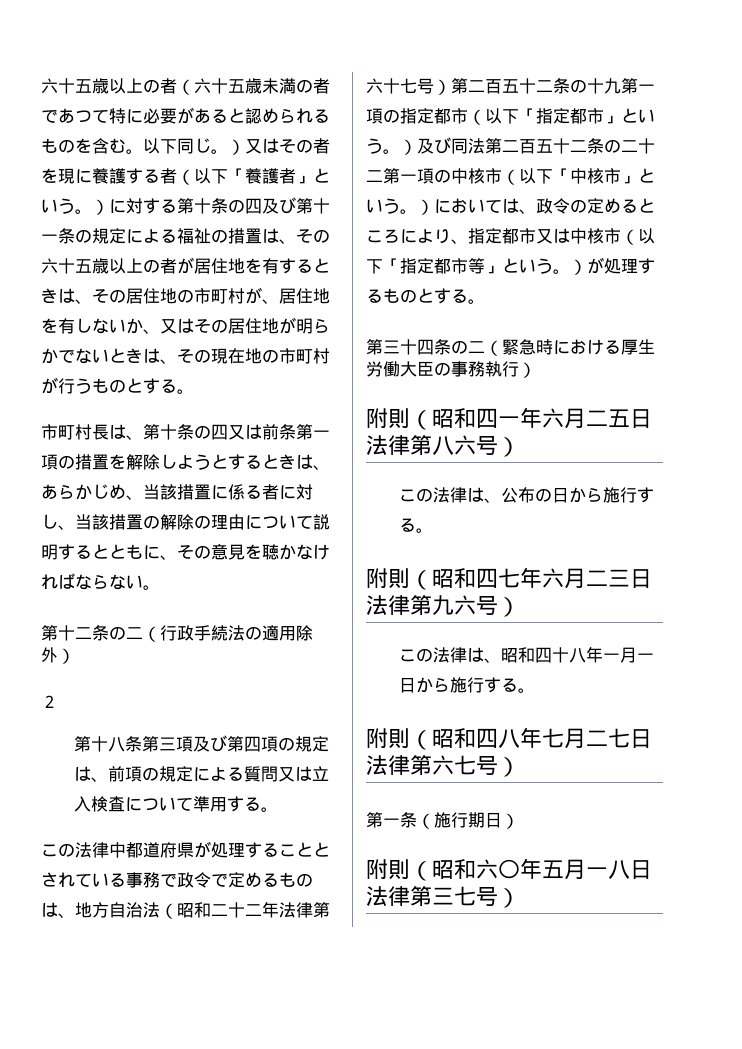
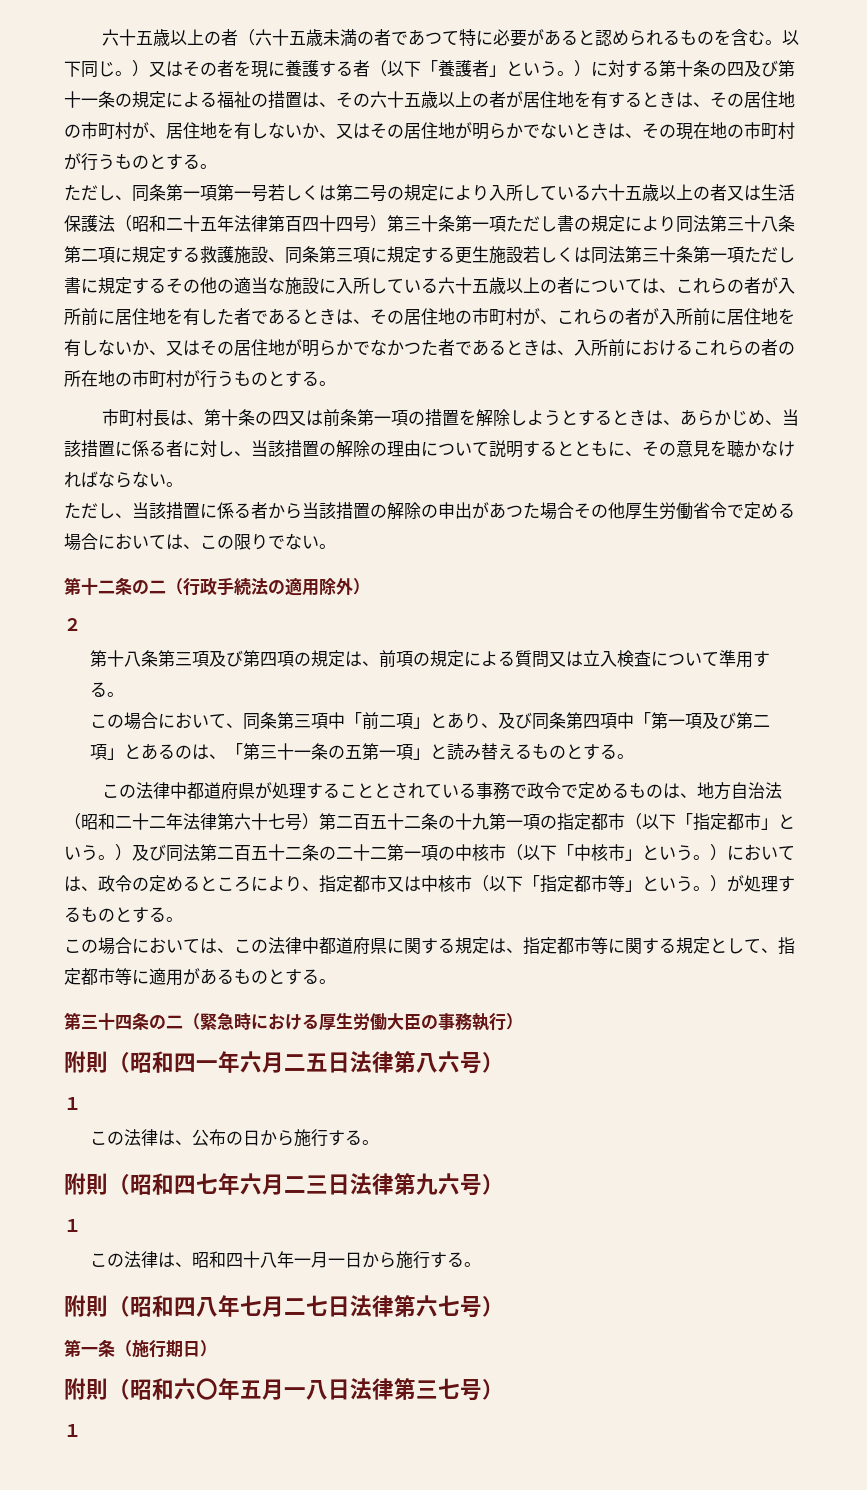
(194, 391) none -> [64,184,795,202] [64,215,795,233] [64,246,795,264] [64,277,795,295] [64,308,795,326] [64,339,795,357] [64,370,336,388] // ただし、同条第一項第一号若しくは第二号の規定により入所している六十五歳以上の者又は生活保護法（昭和二十五年法律第百四十四号）第三十条第一項ただし書の規定により同法第三十八条第二項に規定する救護施設、同条第三項に規定する更生施設若しくは同法第三十条第一項ただし書に規定するその他の適当な施設に入所している六十五歳以上の者については、これらの者が入所前に居住地を有した者であるときは、その居住地の市町村が、これらの者が入所前に居住地を有しないか、又はその居住地が明らかでなかつた者であるときは、入所前におけるこれらの者の所在地の市町村が行うものとする。
(160, 587) none -> [64,502,795,520] [64,533,336,551] // ただし、当該措置に係る者から当該措置の解除の申出があつた場合その他厚生労働省令で定める場合においては、この限りでない。
(278, 809) none -> [90,712,771,730] [90,743,635,760] // この場合において、同条第三項中「前二項」とあり、及び同条第四項中「第一項及び第二項」とあるのは、「第三十一条の五第一項」と読み替えるものとする。
(485, 301) none -> [64,937,795,955] [64,968,336,986] // この場合においては、この法律中都道府県に関する規定は、指定都市等に関する規定として、指定都市等に適用があるものとする。
(520, 447) none -> [64,1097,81,1110] // １
(520, 607) none -> [64,1219,81,1232] // １
(520, 898) none -> [64,1424,81,1437] // １

